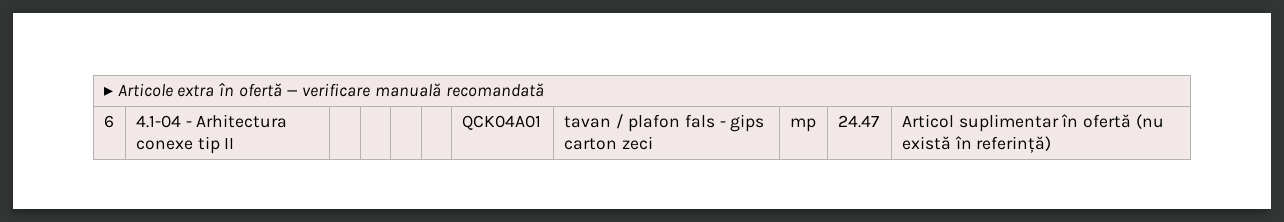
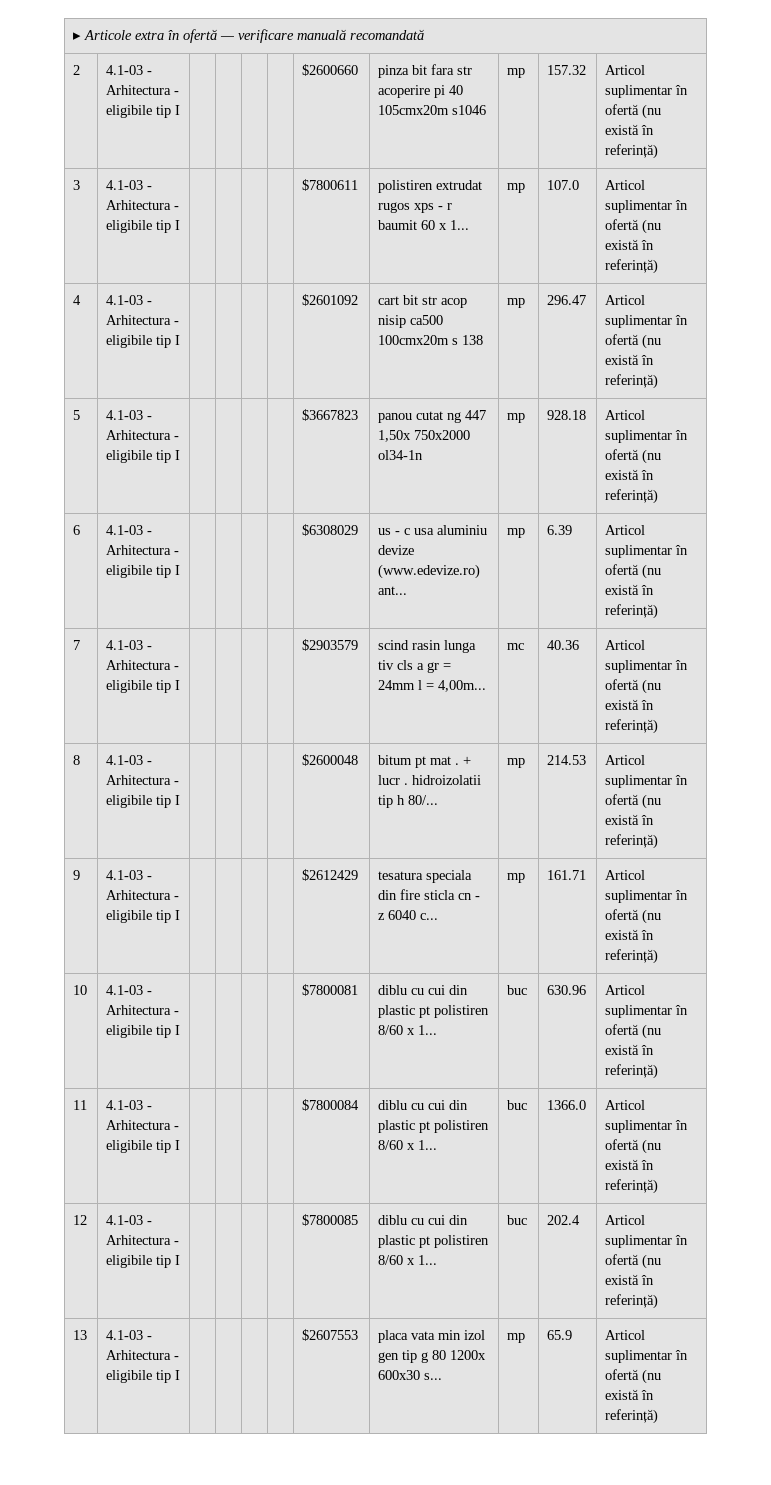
[103,115,114,128] [135,114,288,128] [135,136,235,154] [461,115,541,130] [563,114,765,132] [563,136,653,150] [789,118,816,132] [837,115,879,128] [901,114,1164,132] [901,136,1052,153] 6 | 4.1-04 - Arhitectura conexe tip II | | | | | QCK04A01 | tavan / plafon fals - gips carton zeci | mp | 24.47 | Articol suplimentar în ofertă (nu există în referință) -> [73,65,81,75] [106,65,153,75] [106,85,180,95] [106,105,181,118] [302,64,359,76] [378,64,473,78] [378,85,464,98] [378,105,487,115] [507,68,526,78] [547,65,587,75] [605,65,646,75] [605,85,689,98] [605,104,662,119] [605,124,655,135] [605,144,659,159] [73,180,81,190] [106,180,153,190] [106,200,180,210] [106,220,181,233] [302,179,359,191] [378,180,483,193] [378,202,453,213] [378,220,470,230] [507,183,526,193] [547,180,580,190] [605,180,646,190] [605,200,689,213] [605,219,662,234] [605,239,655,250] [605,259,659,274] [73,295,82,305] [106,295,153,305] [106,315,180,325] [106,335,181,348] [302,294,359,306] [378,295,468,308] [378,315,444,328] [378,335,484,345] [507,298,526,308] [547,295,587,305] [605,295,646,305] [605,315,689,328] [605,334,662,349] [605,354,655,365] [605,374,659,389] [73,410,81,420] [106,410,153,420] [106,430,180,440] [106,450,181,463] [302,409,359,421] [378,410,487,423] [378,430,471,442] [378,450,424,460] [507,413,526,423] [547,410,587,420] [605,410,646,420] [605,430,689,443] [605,449,662,464] [605,469,655,480] [605,489,659,504] [73,525,81,535] [106,525,153,535] [106,545,180,555] [106,565,181,578] [302,524,359,536] [378,525,488,535] [378,545,415,555] [378,564,481,579] [378,586,408,595] [507,528,526,538] [547,525,573,535] [605,525,646,535] [605,545,689,558] [605,564,662,579] [605,584,655,595] [605,604,659,619] [73,640,81,650] [106,640,153,650] [106,660,180,670] [106,680,181,693] [302,639,359,651] [378,640,477,653] [378,660,452,673] [378,680,487,692] [507,643,525,650] [547,640,580,650] [605,640,646,650] [605,660,689,673] [605,679,662,694] [605,699,655,710] [605,719,659,734] [73,755,81,765] [106,755,153,765] [106,775,180,785] [106,795,181,808] [302,754,359,766] [378,755,472,768] [378,775,482,785] [378,795,439,808] [507,758,526,768] [547,755,587,765] [605,755,646,765] [605,775,689,788] [605,794,662,809] [605,814,655,825] [605,834,659,849] [73,870,81,880] [106,870,153,880] [106,890,180,900] [106,910,181,923] [302,869,359,881] [378,870,473,883] [378,889,481,900] [378,910,439,920] [507,873,526,883] [547,870,587,880] [605,870,646,880] [605,890,689,903] [605,909,662,924] [605,929,655,940] [605,949,659,964] [73,985,88,995] [106,985,153,995] [106,1005,180,1015] [106,1025,181,1038] [302,984,359,996] [378,985,469,995] [378,1005,490,1018] [378,1025,438,1035] [507,985,528,995] [547,985,587,995] [605,985,646,995] [605,1005,689,1018] [605,1024,662,1039] [605,1044,655,1055] [605,1064,659,1079] [73,1100,88,1110] [106,1100,153,1110] [106,1120,180,1130] [106,1140,181,1153] [302,1099,360,1111] [378,1100,469,1110] [378,1120,490,1133] [378,1140,438,1150] [507,1100,528,1110] [547,1100,587,1110] [605,1100,646,1110] [605,1120,689,1133] [605,1139,662,1154] [605,1159,655,1170] [605,1179,659,1194] [73,1215,88,1225] [106,1215,153,1225] [106,1235,180,1245] [106,1255,181,1268] [302,1214,359,1226] [378,1215,469,1225] [378,1235,490,1248] [378,1255,438,1265] [507,1215,528,1225] [547,1215,581,1225] [605,1215,646,1225] [605,1235,689,1248] [605,1254,662,1269] [605,1274,655,1285] [605,1294,659,1309] [73,1330,88,1340] [106,1330,153,1340] [106,1350,180,1360] [106,1370,181,1383] [302,1329,359,1341] [378,1330,486,1343] [378,1350,487,1363] [378,1370,443,1380] [507,1333,526,1343] [547,1330,573,1340] [605,1330,646,1340] [605,1350,689,1363] [605,1369,662,1384] [605,1389,655,1400] [605,1409,659,1424] 2 | 4.1-03 - Arhitectura - eligibile tip I | | | | | $2600660 | pinza bit fara str acoperire pi 40 105cmx20m s1046 | mp | 157.32 | Articol suplimentar în ofertă (nu există în referință) // 3 | 4.1-03 - Arhitectura - eligibile tip I | | | | | $7800611 | polistiren extrudat rugos xps - r baumit 60 x 1... | mp | 107.0 | Articol suplimentar în ofertă (nu există în referință) // 4 | 4.1-03 - Arhitectura - eligibile tip I | | | | | $2601092 | cart bit str acop nisip ca500 100cmx20m s 138 | mp | 296.47 | Articol suplimentar în ofertă (nu există în referință) // 5 | 4.1-03 - Arhitectura - eligibile tip I | | | | | $3667823 | panou cutat ng 447 1,50x 750x2000 ol34-1n | mp | 928.18 | Articol suplimentar în ofertă (nu există în referință) // 6 | 4.1-03 - Arhitectura - eligibile tip I | | | | | $6308029 | us - c usa aluminiu devize (www.edevize.ro) ant... | mp | 6.39 | Articol suplimentar în ofertă (nu există în referință) // 7 | 4.1-03 - Arhitectura - eligibile tip I | | | | | $2903579 | scind rasin lunga tiv cls a gr = 24mm l = 4,00m... | mc | 40.36 | Articol suplimentar în ofertă (nu există în referință) // 8 | 4.1-03 - Arhitectura - eligibile tip I | | | | | $2600048 | bitum pt mat . + lucr . hidroizolatii tip h 80/... | mp | 214.53 | Articol suplimentar în ofertă (nu există în referință) // 9 | 4.1-03 - Arhitectura - eligibile tip I | | | | | $2612429 | tesatura speciala din fire sticla cn - z 6040 c... | mp | 161.71 | Articol suplimentar în ofertă (nu există în referință) // 10 | 4.1-03 - Arhitectura - eligibile tip I | | | | | $7800081 | diblu cu cui din plastic pt polistiren 8/60 x 1... | buc | 630.96 | Articol suplimentar în ofertă (nu există în referință) // 11 | 4.1-03 - Arhitectura - eligibile tip I | | | | | $7800084 | diblu cu cui din plastic pt polistiren 8/60 x 1... | buc | 1366.0 | Articol suplimentar în ofertă (nu există în referință) // 12 | 4.1-03 - Arhitectura - eligibile tip I | | | | | $7800085 | diblu cu cui din plastic pt polistiren 8/60 x 1... | buc | 202.4 | Articol suplimentar în ofertă (nu există în referință) // 13 | 4.1-03 - Arhitectura - eligibile tip I | | | | | $2607553 | placa vata min izol gen tip g 80 1200x 600x30 s... | mp | 65.9 | Articol suplimentar în ofertă (nu există în referință)

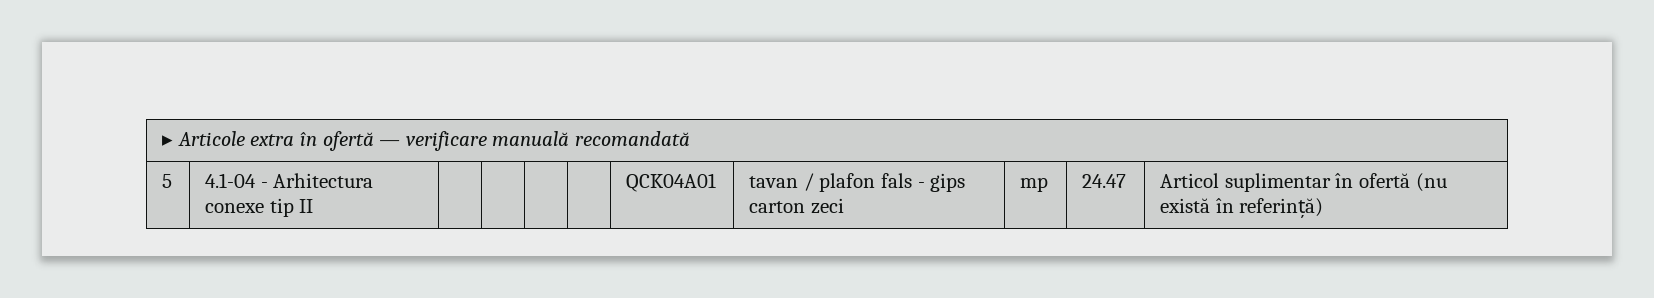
[73,65,81,75] [106,65,153,75] [106,85,180,95] [106,105,181,118] [302,64,359,76] [378,64,473,78] [378,85,464,98] [378,105,487,115] [507,68,526,78] [547,65,587,75] [605,65,646,75] [605,85,689,98] [605,104,662,119] [605,124,655,135] [605,144,659,159] [73,180,81,190] [106,180,153,190] [106,200,180,210] [106,220,181,233] [302,179,359,191] [378,180,483,193] [378,202,453,213] [378,220,470,230] [507,183,526,193] [547,180,580,190] [605,180,646,190] [605,200,689,213] [605,219,662,234] [605,239,655,250] [605,259,659,274] [73,295,82,305] [106,295,153,305] [106,315,180,325] [106,335,181,348] [302,294,359,306] [378,295,468,308] [378,315,444,328] [378,335,484,345] [507,298,526,308] [547,295,587,305] [605,295,646,305] [605,315,689,328] [605,334,662,349] [605,354,655,365] [605,374,659,389] [73,410,81,420] [106,410,153,420] [106,430,180,440] [106,450,181,463] [302,409,359,421] [378,410,487,423] [378,430,471,442] [378,450,424,460] [507,413,526,423] [547,410,587,420] [605,410,646,420] [605,430,689,443] [605,449,662,464] [605,469,655,480] [605,489,659,504] [73,525,81,535] [106,525,153,535] [106,545,180,555] [106,565,181,578] [302,524,359,536] [378,525,488,535] [378,545,415,555] [378,564,481,579] [378,586,408,595] [507,528,526,538] [547,525,573,535] [605,525,646,535] [605,545,689,558] [605,564,662,579] [605,584,655,595] [605,604,659,619] [73,640,81,650] [106,640,153,650] [106,660,180,670] [106,680,181,693] [302,639,359,651] [378,640,477,653] [378,660,452,673] [378,680,487,692] [507,643,525,650] [547,640,580,650] [605,640,646,650] [605,660,689,673] [605,679,662,694] [605,699,655,710] [605,719,659,734] [73,755,81,765] [106,755,153,765] [106,775,180,785] [106,795,181,808] [302,754,359,766] [378,755,472,768] [378,775,482,785] [378,795,439,808] [507,758,526,768] [547,755,587,765] [605,755,646,765] [605,775,689,788] [605,794,662,809] [605,814,655,825] [605,834,659,849] [73,870,81,880] [106,870,153,880] [106,890,180,900] [106,910,181,923] [302,869,359,881] [378,870,473,883] [378,889,481,900] [378,910,439,920] [507,873,526,883] [547,870,587,880] [605,870,646,880] [605,890,689,903] [605,909,662,924] [605,929,655,940] [605,949,659,964] [73,985,88,995] [106,985,153,995] [106,1005,180,1015] [106,1025,181,1038] [302,984,359,996] [378,985,469,995] [378,1005,490,1018] [378,1025,438,1035] [507,985,528,995] [547,985,587,995] [605,985,646,995] [605,1005,689,1018] [605,1024,662,1039] [605,1044,655,1055] [605,1064,659,1079] [73,1100,88,1110] [106,1100,153,1110] [106,1120,180,1130] [106,1140,181,1153] [302,1099,360,1111] [378,1100,469,1110] [378,1120,490,1133] [378,1140,438,1150] [507,1100,528,1110] [547,1100,587,1110] [605,1100,646,1110] [605,1120,689,1133] [605,1139,662,1154] [605,1159,655,1170] [605,1179,659,1194] [73,1215,88,1225] [106,1215,153,1225] [106,1235,180,1245] [106,1255,181,1268] [302,1214,359,1226] [378,1215,469,1225] [378,1235,490,1248] [378,1255,438,1265] [507,1215,528,1225] [547,1215,581,1225] [605,1215,646,1225] [605,1235,689,1248] [605,1254,662,1269] [605,1274,655,1285] [605,1294,659,1309] [73,1330,88,1340] [106,1330,153,1340] [106,1350,180,1360] [106,1370,181,1383] [302,1329,359,1341] [378,1330,486,1343] [378,1350,487,1363] [378,1370,443,1380] [507,1333,526,1343] [547,1330,573,1340] [605,1330,646,1340] [605,1350,689,1363] [605,1369,662,1384] [605,1389,655,1400] [605,1409,659,1424] 2 | 4.1-03 - Arhitectura - eligibile tip I | | | | | $2600660 | pinza bit fara str acoperire pi 40 105cmx20m s1046 | mp | 157.32 | Articol suplimentar în ofertă (nu există în referință) // 3 | 4.1-03 - Arhitectura - eligibile tip I | | | | | $7800611 | polistiren extrudat rugos xps - r baumit 60 x 1... | mp | 107.0 | Articol suplimentar în ofertă (nu există în referință) // 4 | 4.1-03 - Arhitectura - eligibile tip I | | | | | $2601092 | cart bit str acop nisip ca500 100cmx20m s 138 | mp | 296.47 | Articol suplimentar în ofertă (nu există în referință) // 5 | 4.1-03 - Arhitectura - eligibile tip I | | | | | $3667823 | panou cutat ng 447 1,50x 750x2000 ol34-1n | mp | 928.18 | Articol suplimentar în ofertă (nu există în referință) // 6 | 4.1-03 - Arhitectura - eligibile tip I | | | | | $6308029 | us - c usa aluminiu devize (www.edevize.ro) ant... | mp | 6.39 | Articol suplimentar în ofertă (nu există în referință) // 7 | 4.1-03 - Arhitectura - eligibile tip I | | | | | $2903579 | scind rasin lunga tiv cls a gr = 24mm l = 4,00m... | mc | 40.36 | Articol suplimentar în ofertă (nu există în referință) // 8 | 4.1-03 - Arhitectura - eligibile tip I | | | | | $2600048 | bitum pt mat . + lucr . hidroizolatii tip h 80/... | mp | 214.53 | Articol suplimentar în ofertă (nu există în referință) // 9 | 4.1-03 - Arhitectura - eligibile tip I | | | | | $2612429 | tesatura speciala din fire sticla cn - z 6040 c... | mp | 161.71 | Articol suplimentar în ofertă (nu există în referință) // 10 | 4.1-03 - Arhitectura - eligibile tip I | | | | | $7800081 | diblu cu cui din plastic pt polistiren 8/60 x 1... | buc | 630.96 | Articol suplimentar în ofertă (nu există în referință) // 11 | 4.1-03 - Arhitectura - eligibile tip I | | | | | $7800084 | diblu cu cui din plastic pt polistiren 8/60 x 1... | buc | 1366.0 | Articol suplimentar în ofertă (nu există în referință) // 12 | 4.1-03 - Arhitectura - eligibile tip I | | | | | $7800085 | diblu cu cui din plastic pt polistiren 8/60 x 1... | buc | 202.4 | Articol suplimentar în ofertă (nu există în referință) // 13 | 4.1-03 - Arhitectura - eligibile tip I | | | | | $2607553 | placa vata min izol gen tip g 80 1200x 600x30 s... | mp | 65.9 | Articol suplimentar în ofertă (nu există în referință) -> [162,174,173,188] [205,173,374,188] [205,198,314,217] [626,173,717,192] [749,173,966,192] [749,198,844,214] [1020,177,1049,192] [1082,174,1127,188] [1160,173,1447,192] [1160,198,1324,218] 5 | 4.1-04 - Arhitectura conexe tip II | | | | | QCK04A01 | tavan / plafon fals - gips carton zeci | mp | 24.47 | Articol suplimentar în ofertă (nu există în referință)

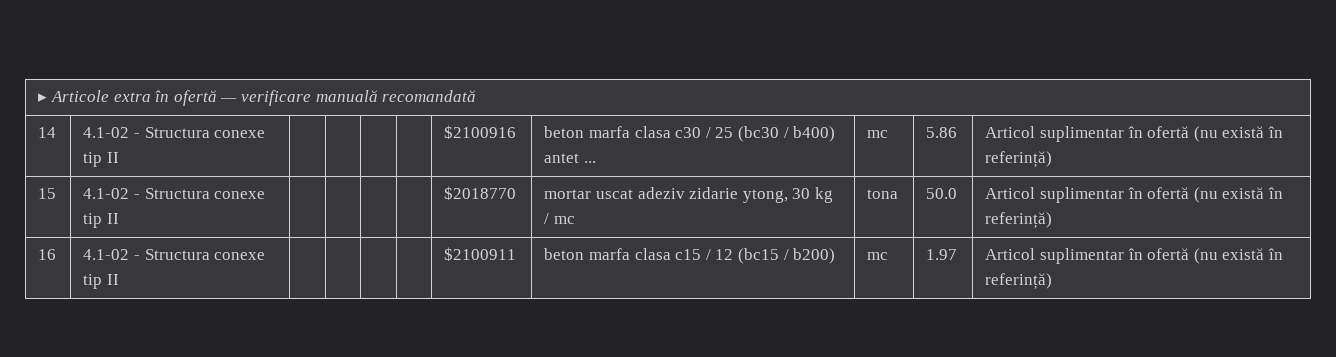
[162,174,173,188] [205,173,374,188] [205,198,314,217] [626,173,717,192] [749,173,966,192] [749,198,844,214] [1020,177,1049,192] [1082,174,1127,188] [1160,173,1447,192] [1160,198,1324,218] 5 | 4.1-04 - Arhitectura conexe tip II | | | | | QCK04A01 | tavan / plafon fals - gips carton zeci | mp | 24.47 | Articol suplimentar în ofertă (nu există în referință) -> [38,127,57,138] [83,127,266,138] [83,152,120,167] [444,125,517,139] [544,126,836,142] [544,153,597,163] [867,130,889,138] [926,127,958,138] [985,126,1284,142] [985,151,1053,168] [38,188,57,199] [83,188,266,199] [83,213,120,228] [444,186,517,200] [544,187,834,203] [544,213,576,224] [867,189,899,199] [926,188,958,199] [985,187,1284,203] [985,212,1053,229] [38,249,57,260] [83,249,266,260] [83,274,120,289] [444,247,517,261] [544,248,836,264] [867,252,889,260] [926,249,958,260] [985,248,1284,264] [985,273,1053,290] 14 | 4.1-02 - Structura conexe tip II | | | | | $2100916 | beton marfa clasa c30 / 25 (bc30 / b400) antet ... | mc | 5.86 | Articol suplimentar în ofertă (nu există în referință) // 15 | 4.1-02 - Structura conexe tip II | | | | | $2018770 | mortar uscat adeziv zidarie ytong, 30 kg / mc | tona | 50.0 | Articol suplimentar în ofertă (nu există în referință) // 16 | 4.1-02 - Structura conexe tip II | | | | | $2100911 | beton marfa clasa c15 / 12 (bc15 / b200) | mc | 1.97 | Articol suplimentar în ofertă (nu există în referință)

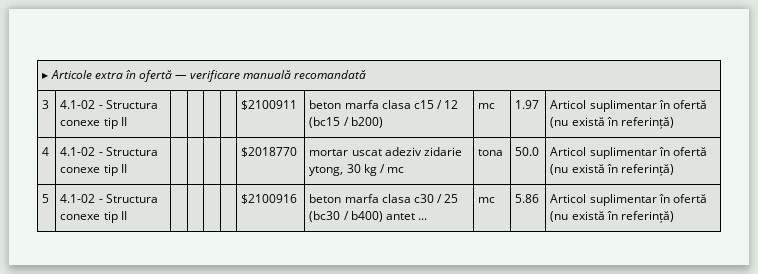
[38,127,57,138] 14 -> [42,100,50,109] [60,100,158,109] [60,117,127,129] [241,100,298,110] [309,100,458,109] [309,117,383,128] [478,103,496,109] [515,100,540,109] [550,100,707,112] [550,117,674,129] [42,147,50,156] [60,147,158,156] [60,164,127,176] [241,147,298,157] [309,147,462,156] [309,164,404,176] [478,149,504,156] [515,147,540,156] [550,147,707,159] [550,164,674,176] [42,194,50,203] 3 | 4.1-02 - Structura conexe tip II | | | | | $2100911 | beton marfa clasa c15 / 12 (bc15 / b200) | mc | 1.97 | Articol suplimentar în ofertă (nu există în referință) // 4 | 4.1-02 - Structura conexe tip II | | | | | $2018770 | mortar uscat adeziv zidarie ytong, 30 kg / mc | tona | 50.0 | Articol suplimentar în ofertă (nu există în referință) // 5
[38,188,57,199] [83,188,266,199] [83,213,120,228] [444,186,517,200] [544,187,834,203] [544,213,576,224] [867,189,899,199] [926,188,958,199] [985,187,1284,203] [985,212,1053,229] [38,249,57,260] [83,249,266,260] [83,274,120,289] [444,247,517,261] [544,248,836,264] [867,252,889,260] [926,249,958,260] [985,248,1284,264] [985,273,1053,290] // 15 | 4.1-02 - Structura conexe tip II | | | | | $2018770 | mortar uscat adeziv zidarie ytong, 30 kg / mc | tona | 50.0 | Articol suplimentar în ofertă (nu există în referință) // 16 | 4.1-02 - Structura conexe tip II | | | | | $2100911 | beton marfa clasa c15 / 12 (bc15 / b200) | mc | 1.97 | Articol suplimentar în ofertă (nu există în referință) -> (674, 217) none

